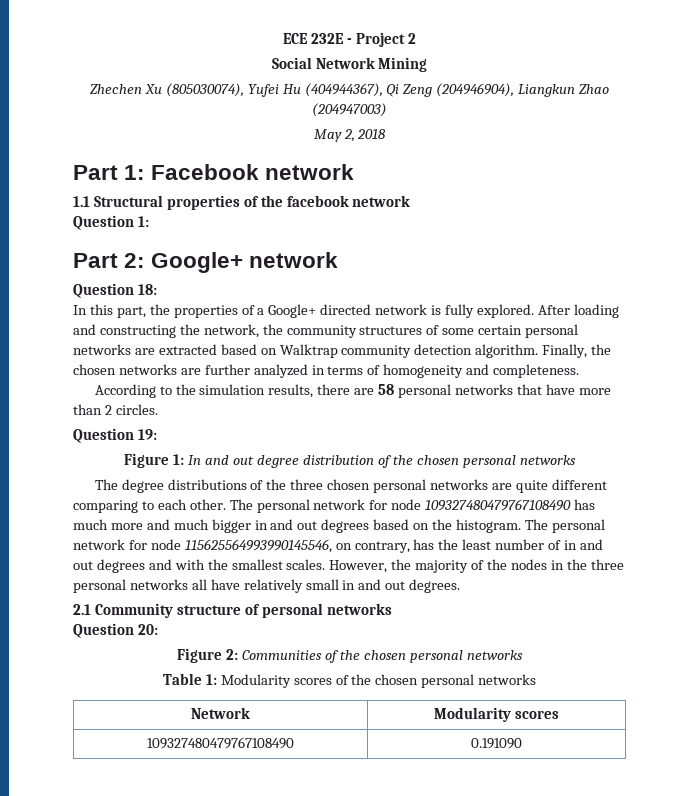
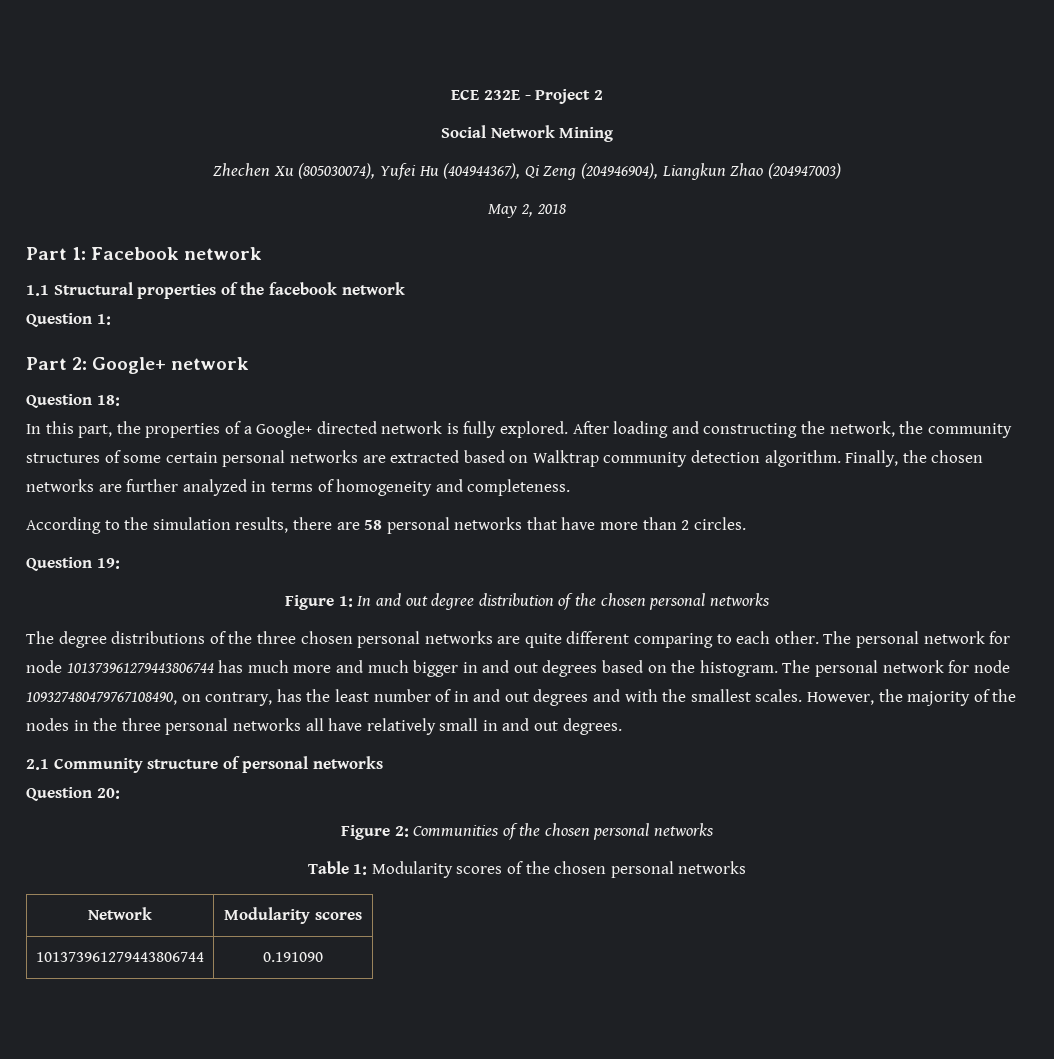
[425,499,572,511] 109327480479767108490 -> [66,663,214,673] 101373961279443806744
[184,539,332,553] 115625564993990145546, -> [26,692,177,705] 109327480479767108490,
[147,737,294,749] 109327480479767108490 -> [36,952,204,962] 101373961279443806744

